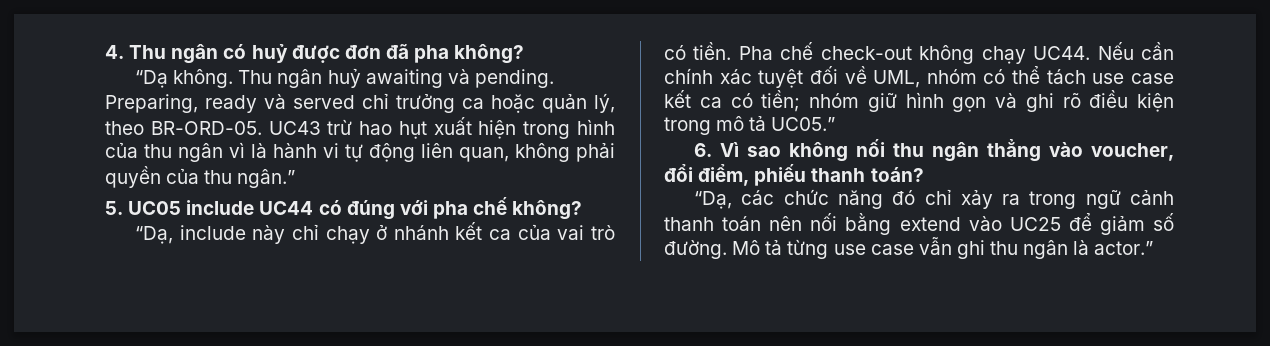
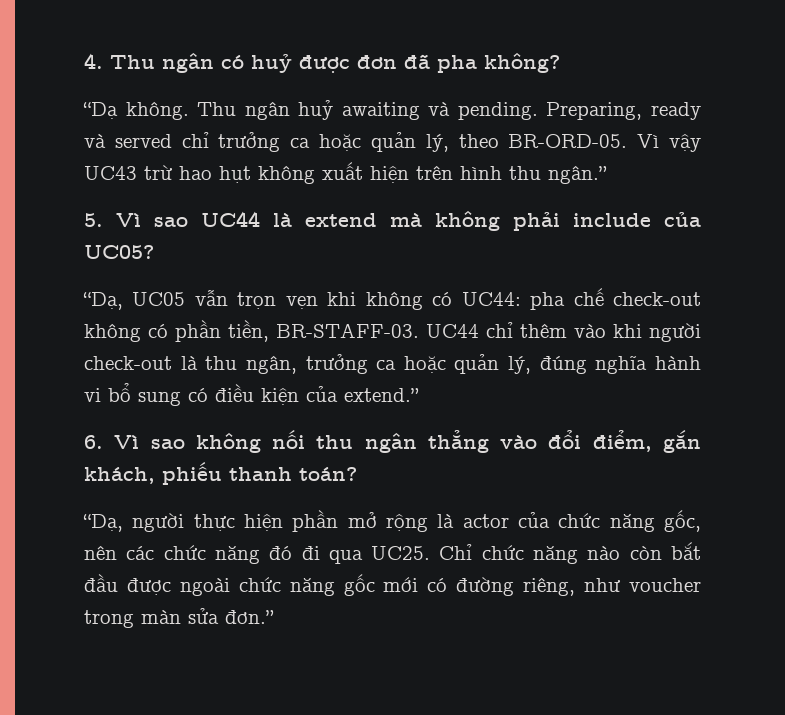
(262, 128) none -> [637,134,701,152] Vì vậy
(427, 130) none -> [258,165,315,184] không
[523,119,615,139] [105,142,615,162] [105,166,296,188] [105,197,583,220] [135,222,615,244] [664,42,1174,64] [664,66,1174,88] [664,90,1174,112] [664,116,836,135] trong hình của thu ngân vì là hành vi tự động liên quan, không phải quyền của thu ngân.” // 5. UC05 include UC44 có đúng với pha chế không? // “Dạ, include này chỉ chạy ở nhánh kết ca của vai trò có tiền. Pha chế check-out không chạy UC44. Nếu cần chính xác tuyệt đối về UML, nhóm có thể tách use case kết ca có tiền; nhóm giữ hình gọn và ghi rõ điều kiện trong mô tả UC05.” -> [416,165,607,184] [84,211,701,231] [84,245,154,259] [83,288,701,310] [84,320,701,342] [84,354,701,374] [84,383,419,406] trên hình thu ngân.” // 5. Vì sao UC44 là extend mà không phải include của UC05? // “Dạ, UC05 vẫn trọn vẹn khi không có UC44: pha chế check-out không có phần tiền, BR-STAFF-03. UC44 chỉ thêm vào khi người check-out là thu ngân, trưởng ca hoặc quản lý, đúng nghĩa hành vi bổ sung có điều kiện của extend.”
[1091,143,1174,161] voucher, -> (538, 442) none
(750, 175) none -> [662,430,701,453] [84,467,155,484] gắn khách,
[741,189,1174,209] [664,213,1174,235] [664,237,1154,259] các chức năng đó chỉ xảy ra trong ngữ cảnh thanh toán nên nối bằng extend vào UC25 để giảm số đường. Mô tả từng use case vẫn ghi thu ngân là actor.” -> [132,510,701,532] [84,542,701,564] [84,574,702,596] [84,608,274,628] người thực hiện phần mở rộng là actor của chức năng gốc, nên các chức năng đó đi qua UC25. Chỉ chức năng nào còn bắt đầu được ngoài chức năng gốc mới có đường riêng, như voucher trong màn sửa đơn.”

